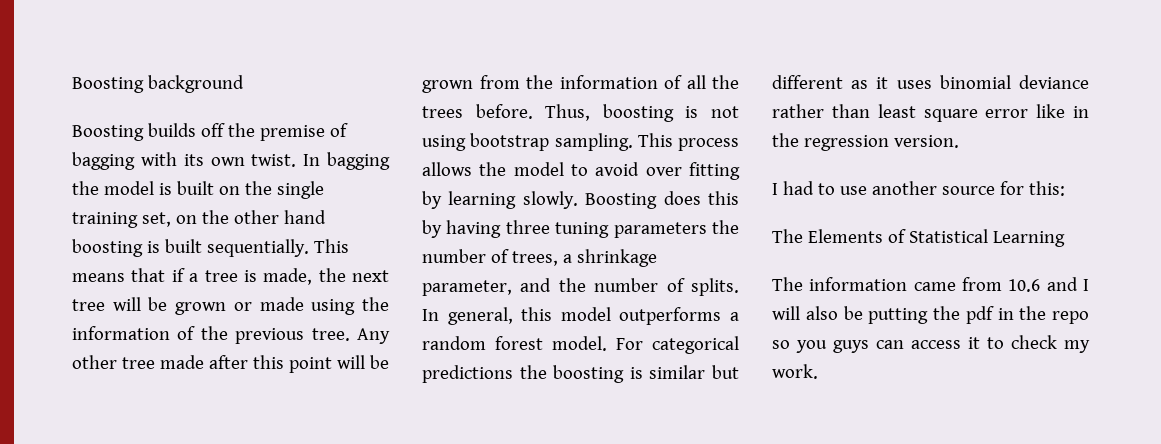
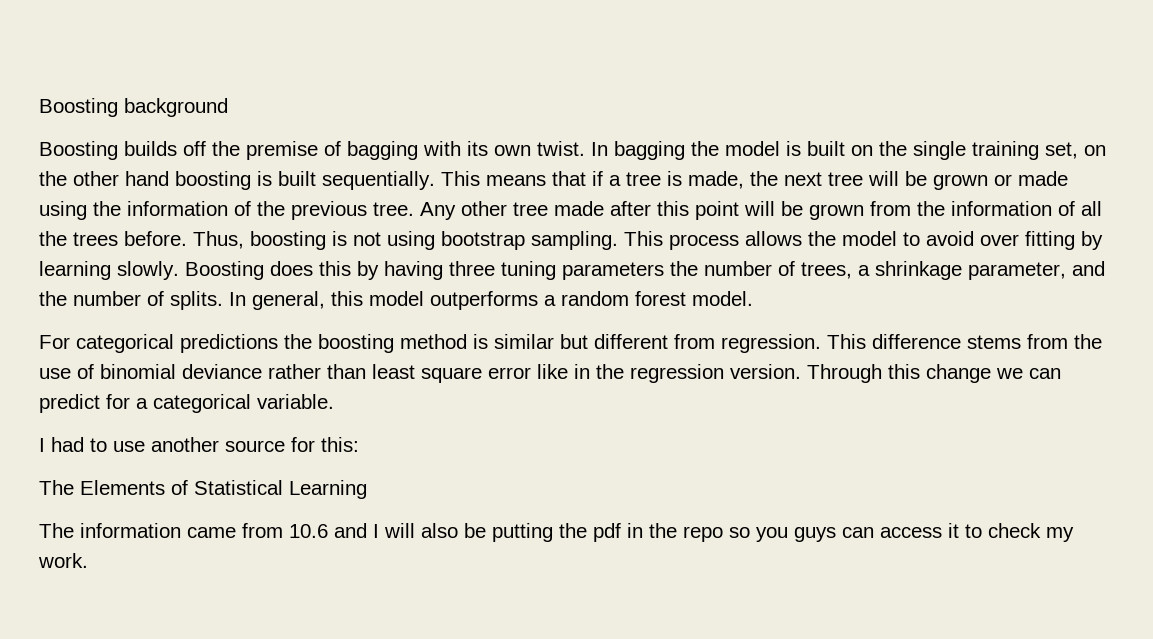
(607, 343) none -> (753, 298) //
(625, 374) none -> [400,334,467,349] method
[851,77,932,89] as it uses -> [674,334,1102,353] [39,364,94,379] from regression. This difference stems from the use of
(959, 141) none -> [807,364,1061,383] [39,394,334,413] Through this change we can predict for a categorical variable.

